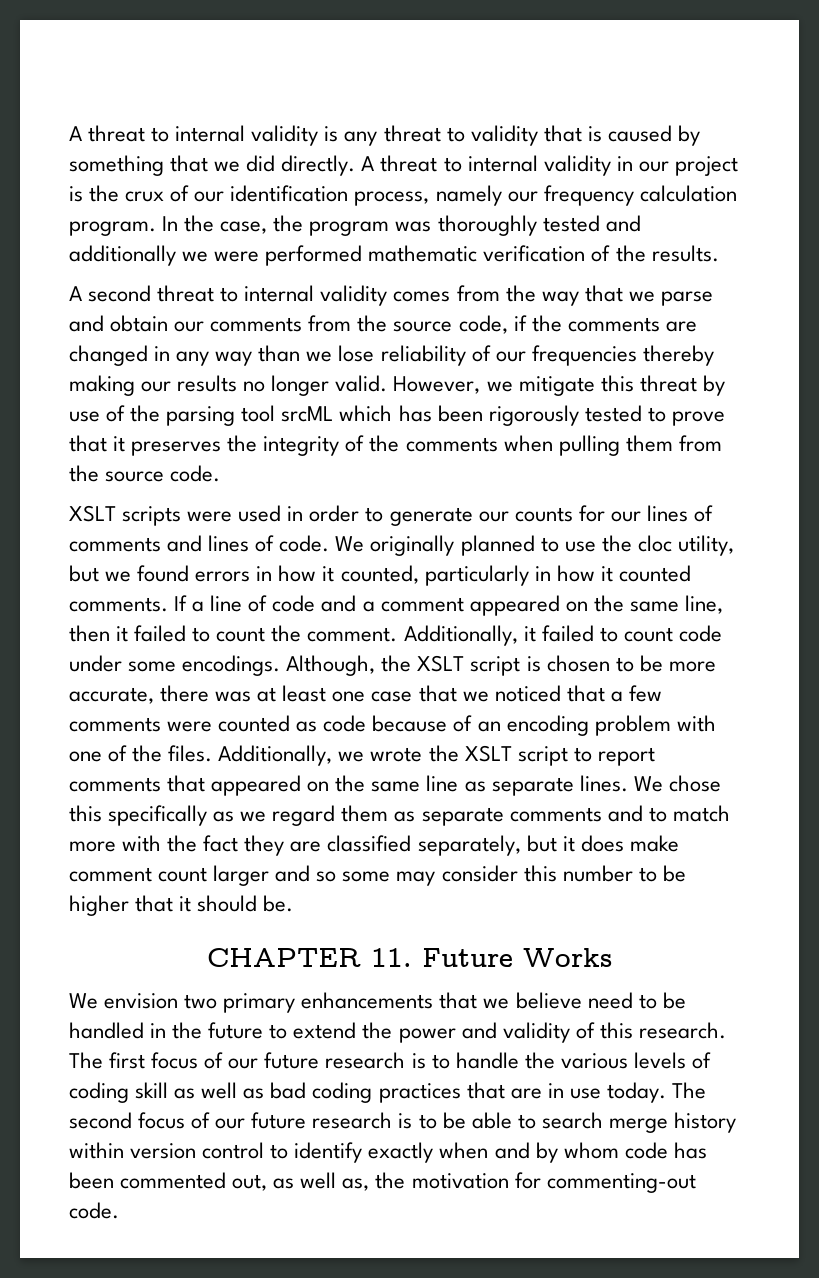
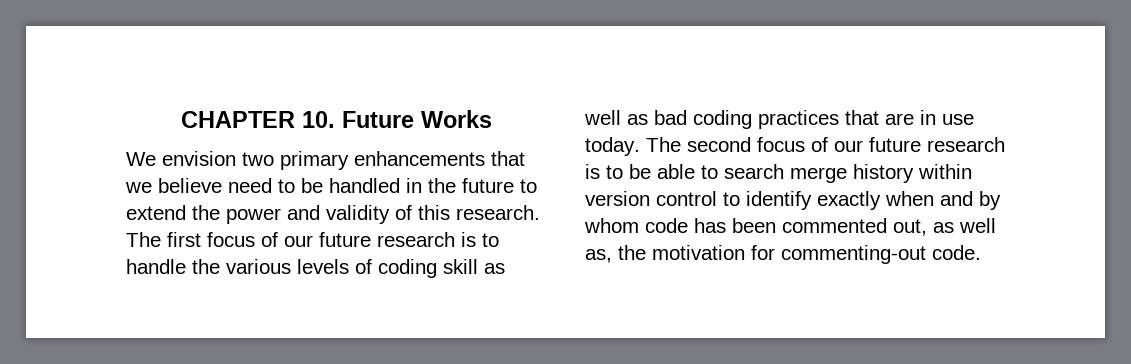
[69,125,700,146] [69,155,738,176] [69,185,737,206] [69,215,641,236] [69,245,719,266] [69,285,713,306] [69,315,697,334] [69,345,714,366] [69,375,725,396] [69,405,725,426] [69,435,722,456] [69,465,221,482] [69,505,713,526] [69,535,734,556] [69,565,691,586] [69,595,723,616] [69,625,722,646] [69,655,716,676] [69,685,662,704] [69,715,716,736] [69,745,655,766] [69,775,721,796] [69,805,730,826] [69,835,679,856] [69,865,686,886] [69,895,294,916] [207,948,412,967] A threat to internal validity is any threat to validity that is caused by something that we did directly. A threat to internal validity in our project is the crux of our identification process, namely our frequency calculation program. In the case, the program was thoroughly tested and additionally we were performed mathematic verification of the results. // A second threat to internal validity comes from the way that we parse and obtain our comments from the source code, if the comments are changed in any way than we lose reliability of our frequencies thereby making our results no longer valid. However, we mitigate this threat by use of the parsing tool srcML which has been rigorously tested to prove that it preserves the integrity of the comments when pulling them from the source code. // XSLT scripts were used in order to generate our counts for our lines of comments and lines of code. We originally planned to use the cloc utility, but we found errors in how it counted, particularly in how it counted comments. If a line of code and a comment appeared on the same line, then it failed to count the comment. Additionally, it failed to count code under some encodings. Although, the XSLT script is chosen to be more accurate, there was at least one case that we noticed that a few comments were counted as code because of an encoding problem with one of the files. Additionally, we wrote the XSLT script to report comments that appeared on the same line as separate lines. We chose this specifically as we regard them as separate comments and to match more with the fact they are classified separately, but it does make comment count larger and so some may consider this number to be higher that it should be. // CHAPTER 11. -> [180,111,335,128] CHAPTER 10.

